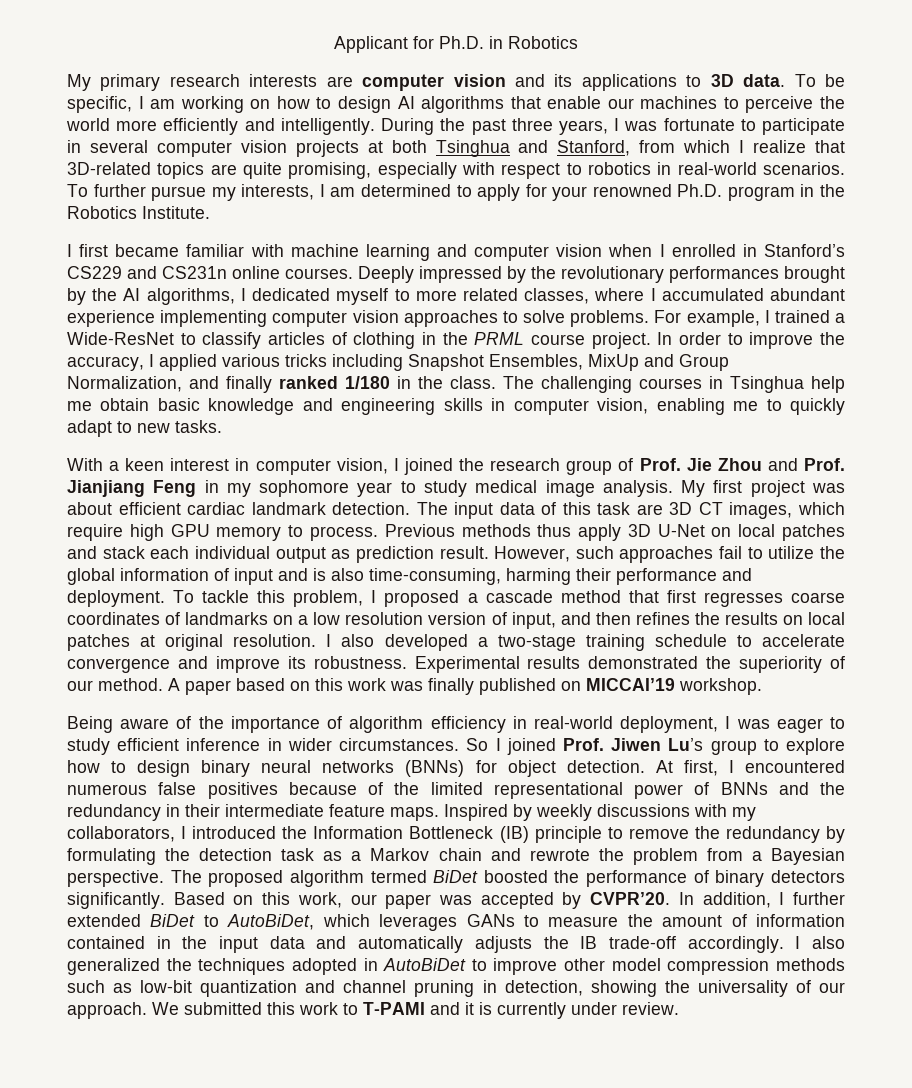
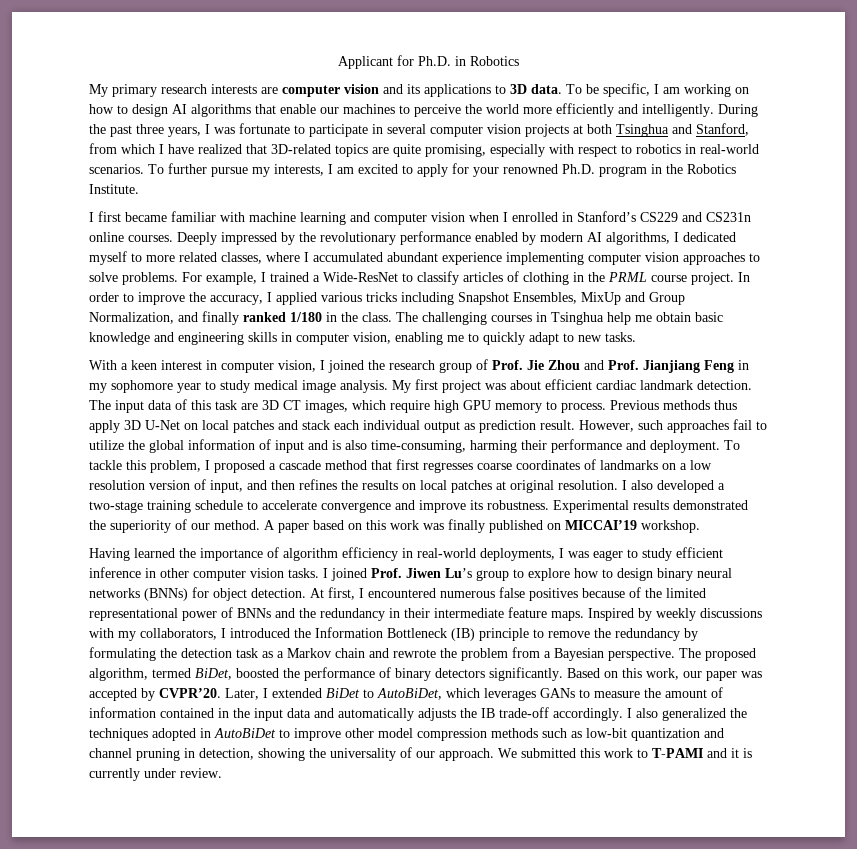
[753,140,807,153] realize -> [168,144,242,154] have realized
[360,184,451,197] determined -> [358,164,398,174] excited
[669,266,845,283] [67,288,118,305] performances brought by the -> [400,231,583,245] performance enabled by modern
[67,716,192,733] Being aware of -> [89,548,175,561] Having learned
[620,716,719,733] deployment, -> [480,548,555,561] deployments,
[287,738,489,751] wider circumstances. So -> [160,568,319,581] other computer vision tasks.
[289,870,479,887] algorithm termed BiDet -> [89,668,232,681] algorithm, termed BiDet,
[678,892,845,908] In addition, I further -> [225,688,268,700] Later, I

